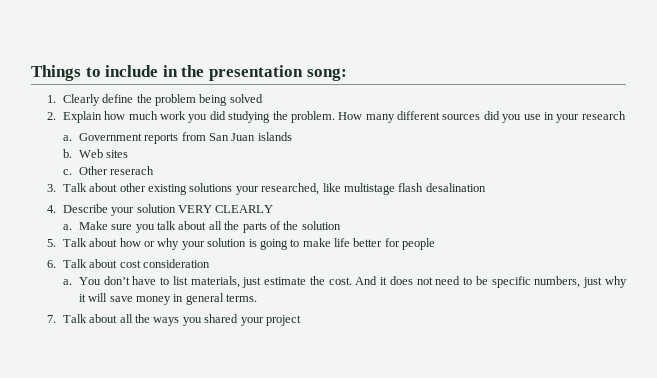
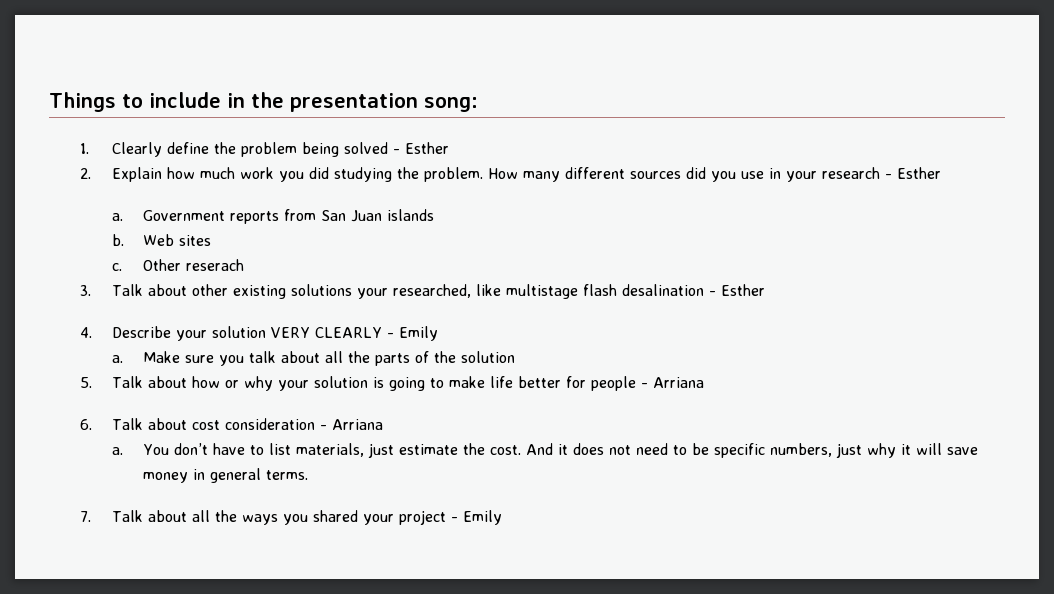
(263, 98) none -> [392,142,449,154] - Esther
(626, 115) none -> [884,167,941,179] - Esther
(486, 187) none -> [708,284,765,296] - Esther
(274, 209) none -> [386,326,438,341] - Emily
(436, 244) none -> [640,377,704,388] - Arriana
(211, 263) none -> [319,419,383,430] - Arriana
(301, 320) none -> [450,510,502,525] - Emily

